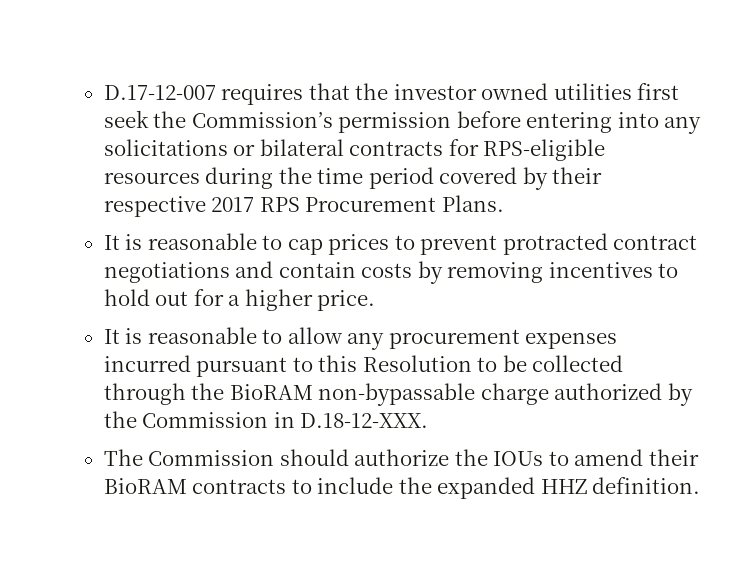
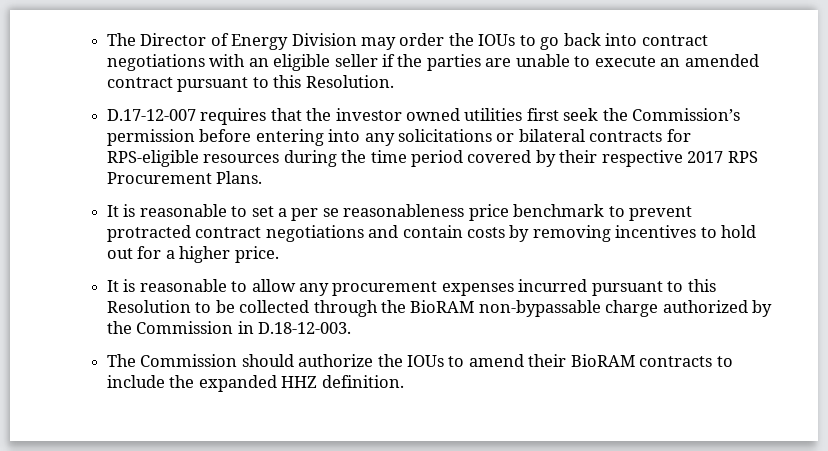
(103, 92) none -> [106,33,708,50] [106,54,759,71] [106,75,394,92] The Director of Energy Division may order the IOUs to go back into contract negotiations with an eligible seller if the parties are unable to execute an amended contract pursuant to this Resolution. //
[287,234,390,255] cap prices -> [251,204,605,221] set a per se reasonableness price benchmark
[300,413,429,428] D.18-12-XXX. -> [258,322,352,334] D.18-12-003.

